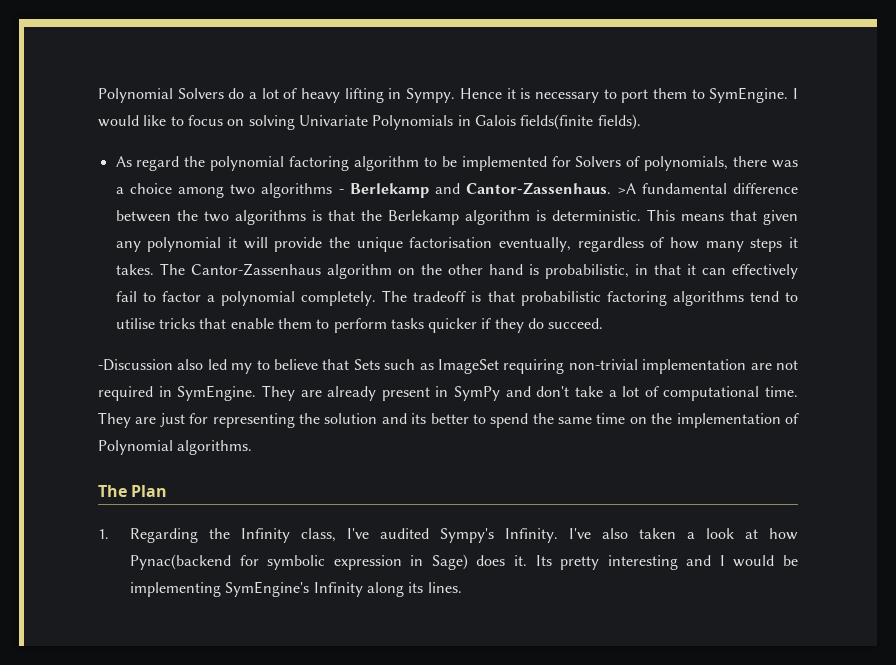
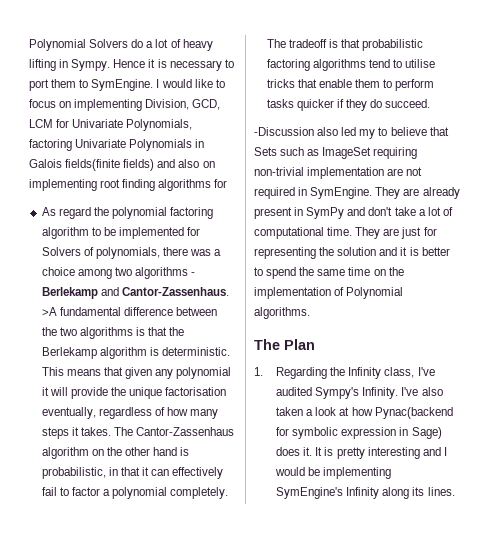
[248,115,295,130] solving -> [74,99,221,111] [29,119,193,131] [29,139,72,151] implementing Division, GCD, LCM for Univariate Polynomials, factoring
[597,114,641,130] fields). -> [123,159,215,171] [29,179,228,191] fields) and also on implementing root finding algorithms for
[411,413,427,424] its -> [400,247,419,256] it is
[535,555,552,566] Its -> [315,447,334,456] It is

